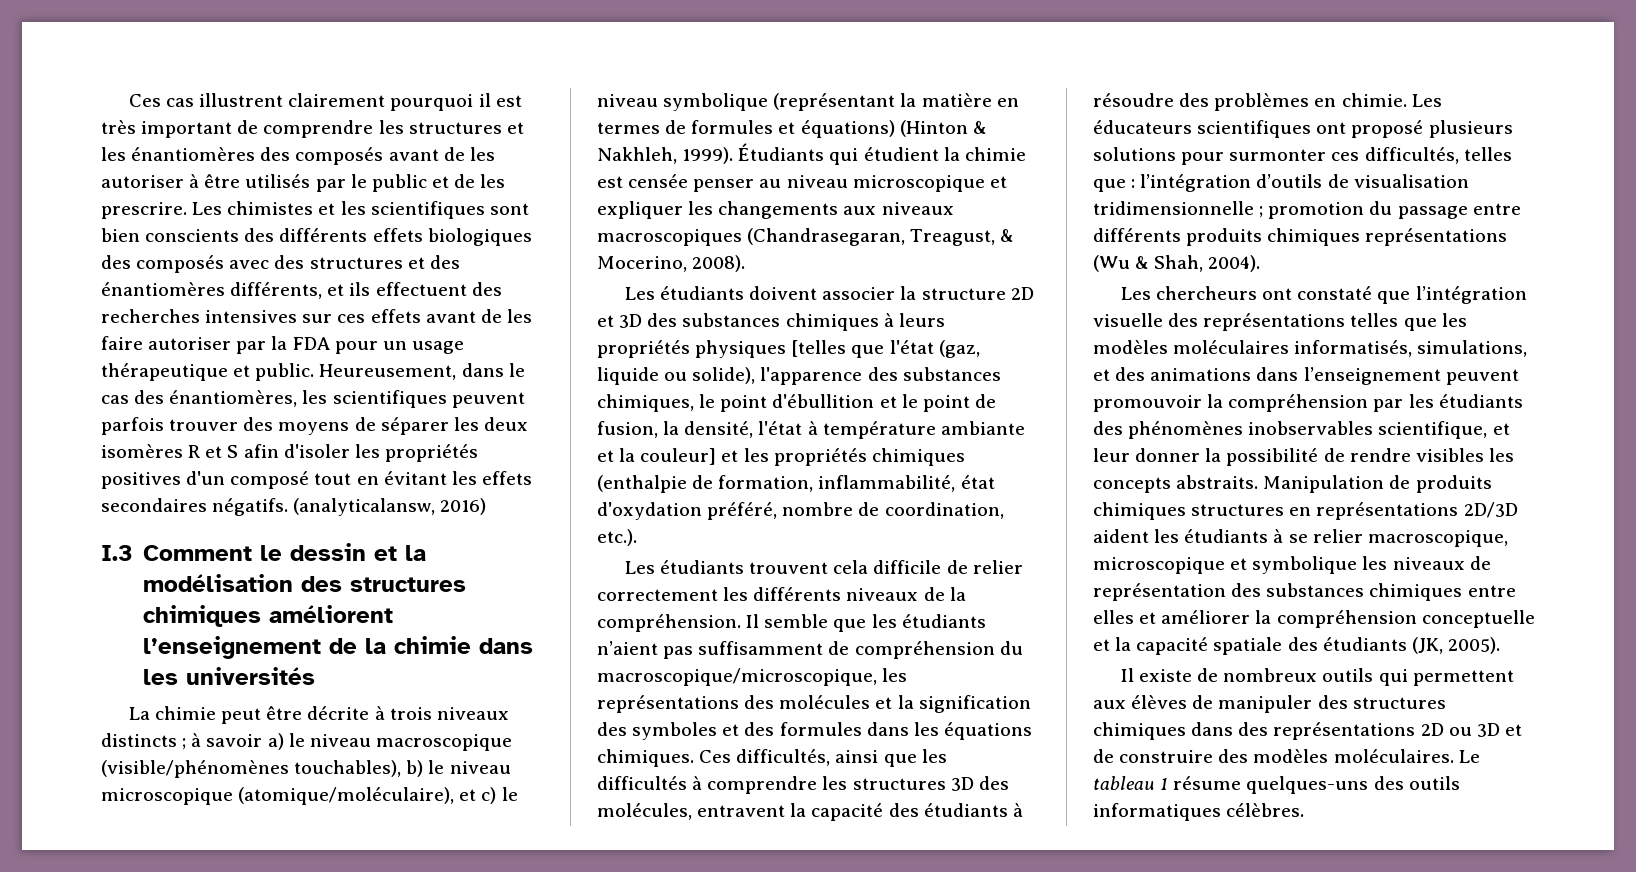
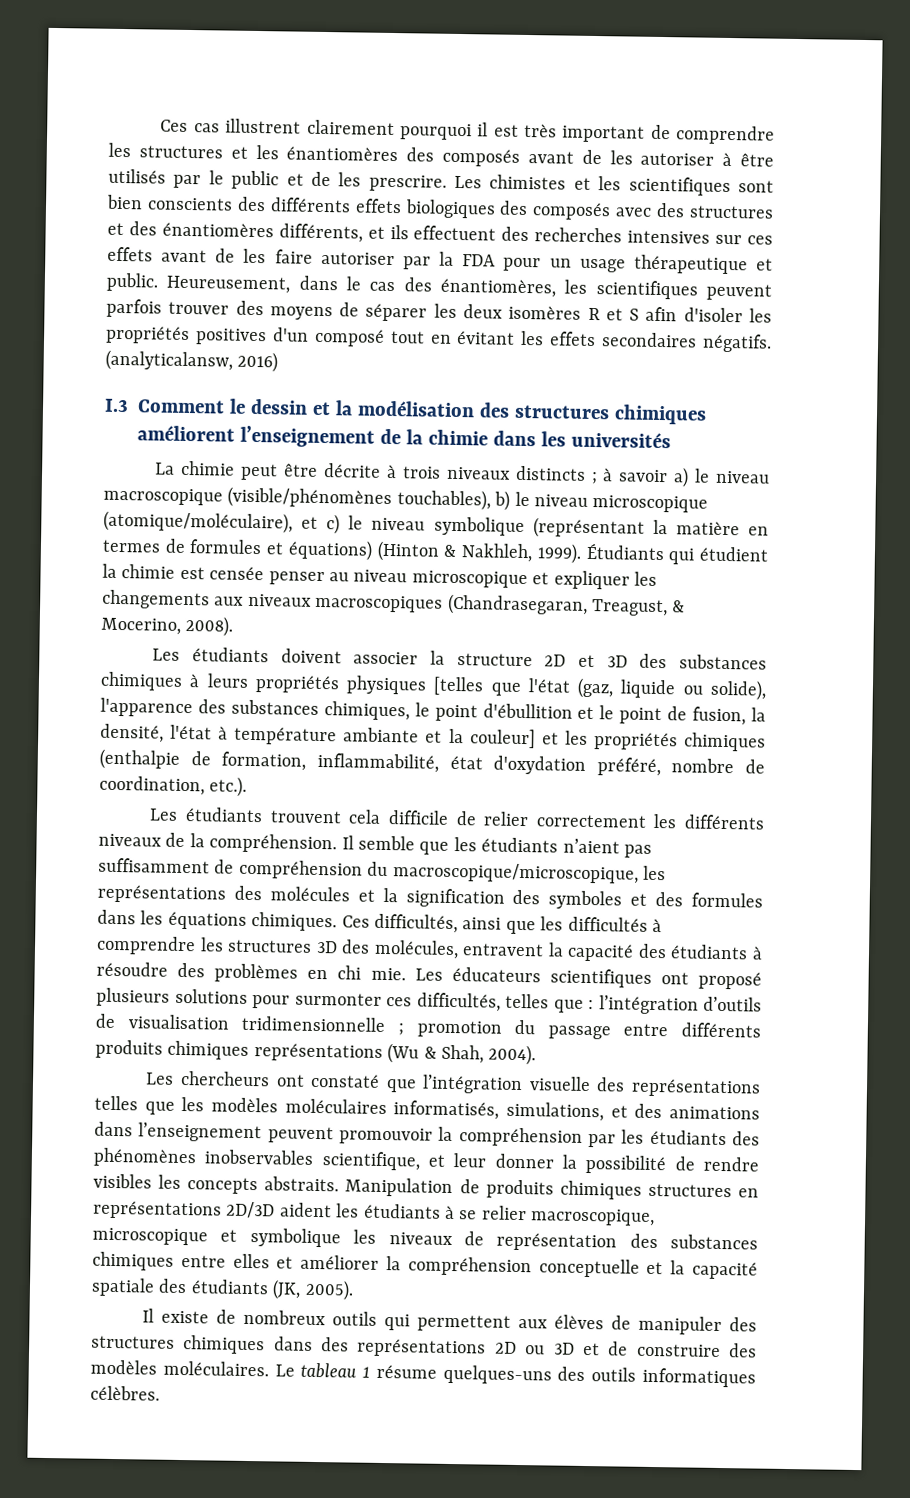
[1341,93,1407,107] chimie. -> [337,965,406,981] chi mie.

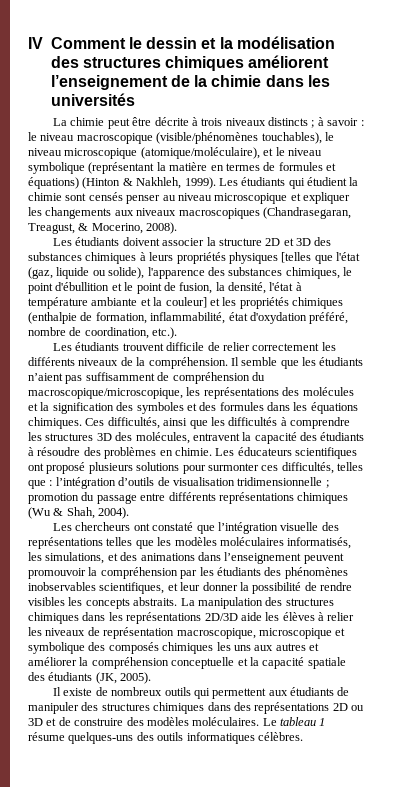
[160,118,775,145] [108,142,774,167] [108,168,774,197] [106,194,774,221] [107,221,773,245] [107,246,773,275] [106,272,772,301] [106,298,773,323] [105,325,772,353] [105,349,279,373] [104,398,129,413] Ces cas illustrent clairement pourquoi il est très important de comprendre les structures et les énantiomères des composés avant de les autoriser à être utilisés par le public et de les prescrire. Les chimistes et les scientifiques sont bien conscients des différents effets biologiques des composés avec des structures et des énantiomères différents, et ils effectuent des recherches intensives sur ces effets avant de les faire autoriser par la FDA pour un usage thérapeutique et public. Heureusement, dans le cas des énantiomères, les scientifiques peuvent parfois trouver des moyens de séparer les deux isomères R et S afin d'isoler les propriétés positives d'un composé tout en évitant les effets secondaires négatifs. (analyticalansw, 2016) // I.3 -> [28,37,43,49] IV
[673,467,690,488] a) -> [360,120,364,126] :
[494,490,511,511] b) -> (322, 138) none
[326,514,341,535] c) -> (274, 152) none
[585,542,665,561] Étudiants -> [218,177,286,186] Les étudiants
[179,566,265,581] est censée -> [65,192,123,201] sont censés
[348,809,382,824] cela -> (164, 347) none
[337,965,406,981] chi mie. -> [174,447,212,456] chimie.
[95,1039,383,1062] produits chimiques représentations -> [218,492,349,504] représentations chimiques
(500, 1110) none -> [28,552,42,561] les
[321,1151,421,1171] scientifique, -> [99,582,165,594] scientifiques,
[345,1177,759,1200] [93,1200,656,1227] [92,1227,758,1252] [92,1251,270,1271] Manipulation de produits chimiques structures en représentations 2D/3D aident les étudiants à se relier macroscopique, microscopique et symbolique les niveaux de représentation des substances chimiques entre elles -> [180,597,334,609] [28,612,355,624] [28,627,346,639] [28,642,306,654] La manipulation des structures chimiques dans les représentations 2D/3D aide les élèves à relier les niveaux de représentation macroscopique, microscopique et symbolique des composés chimiques les uns aux autres
[554,1314,605,1330] élèves -> [290,687,335,696] étudiants

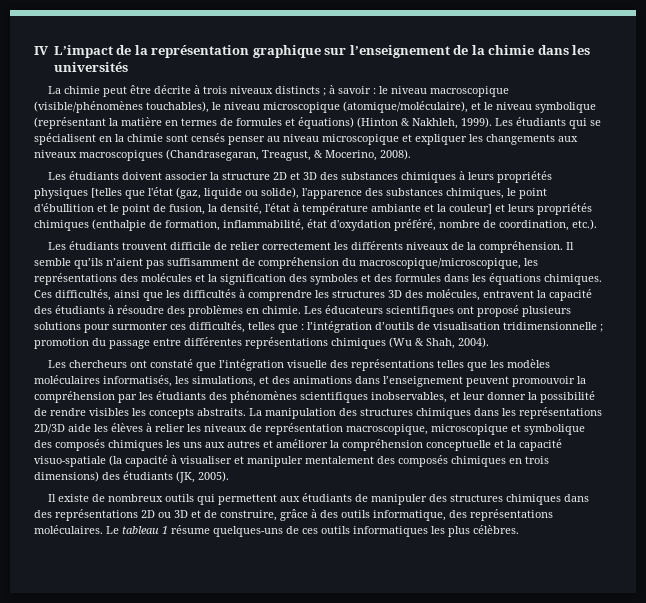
[50,36,336,49] [50,55,330,71] Comment le dessin et la modélisation des structures chimiques améliorent -> [53,45,347,58] L’impact de la représentation graphique sur
[307,177,347,186] étudient -> [590,120,601,126] [34,133,112,145] se spécialisent en
[222,297,237,306] les -> [508,204,534,212] leurs
[280,357,364,369] que les étudiants -> [74,258,103,269] qu’ils
[168,492,216,501] différents -> [184,337,242,346] différentes
[28,582,165,594] inobservables scientifiques, -> [300,392,447,403] scientifiques inobservables,
[307,657,346,669] spatiale -> [34,455,549,467] [34,471,99,482] visuo-spatiale (la capacité à visualiser et manipuler mentalement des composés chimiques en trois dimensions)
[74,717,189,726] construire des modèles -> [220,509,553,521] construire, grâce à des outils informatique, des représentations
[136,732,255,744] des outils informatiques -> [286,526,470,537] de ces outils informatiques les plus

